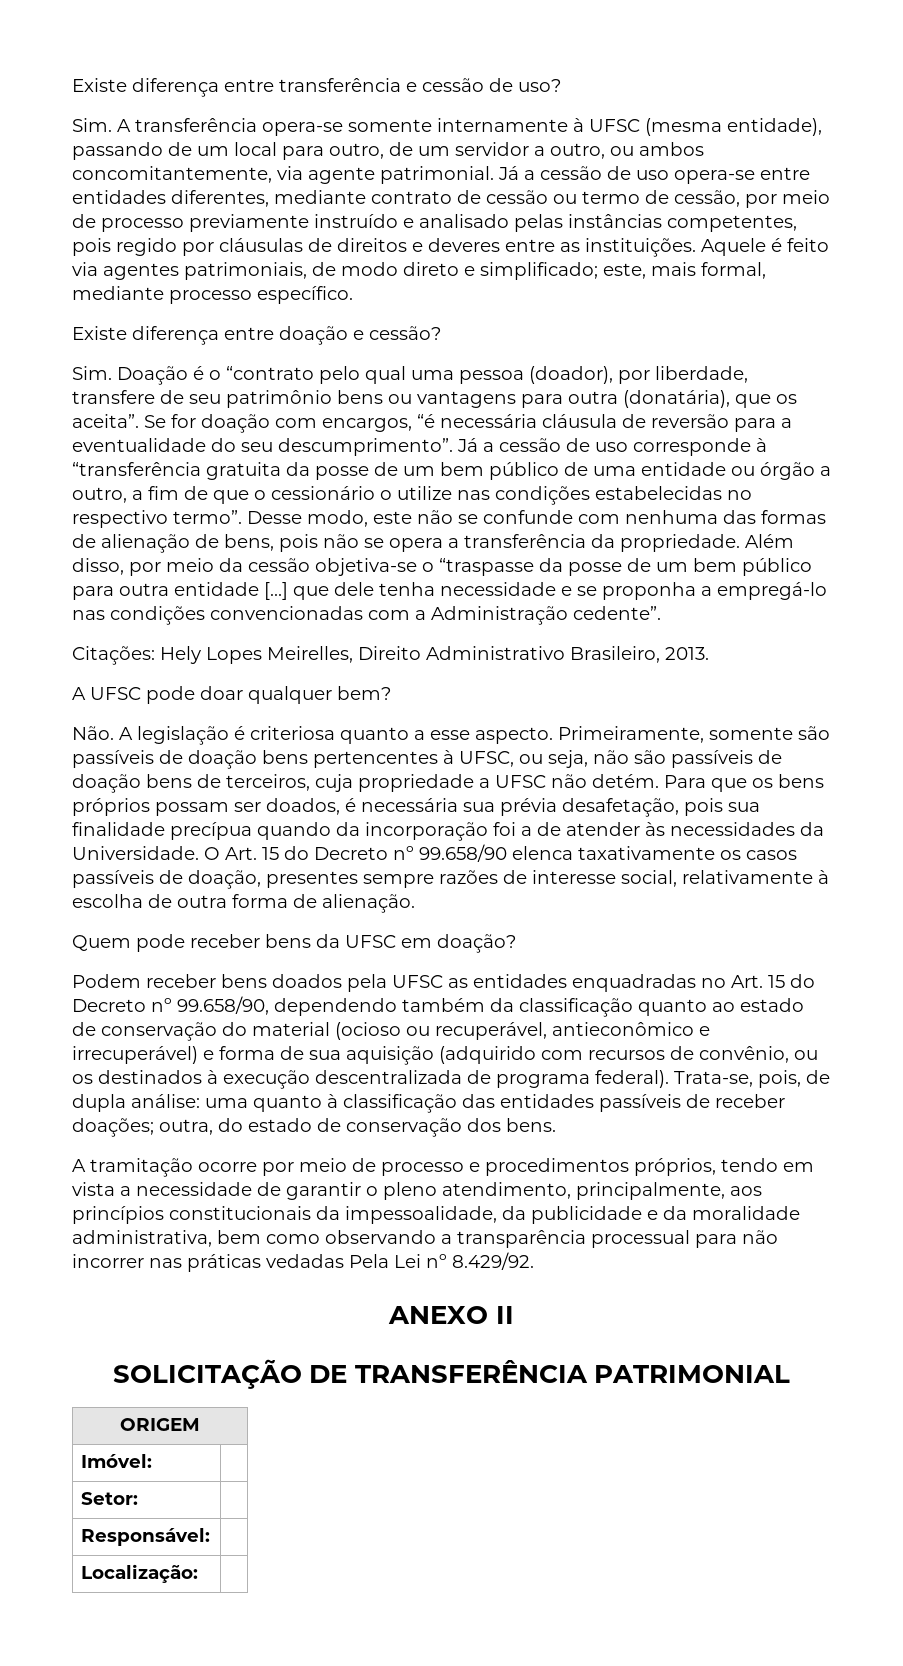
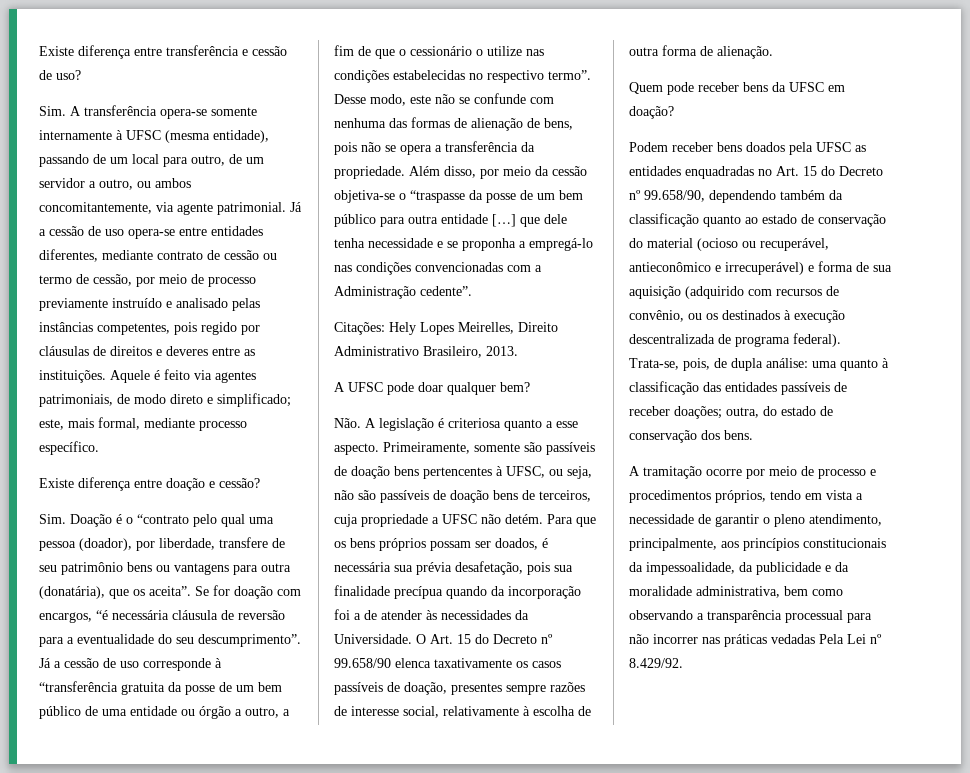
[388,1306,514,1324] [113,1359,790,1389] [120,1418,200,1431] [81,1454,153,1468] [81,1492,139,1505] [81,1528,211,1546] [81,1564,199,1583] // ANEXO II // SOLICITAÇÃO DE TRANSFERÊNCIA PATRIMONIAL // ORIGEM // Imóvel: | // Setor: | // Responsável: | // Localização: | -> (683, 663) none

